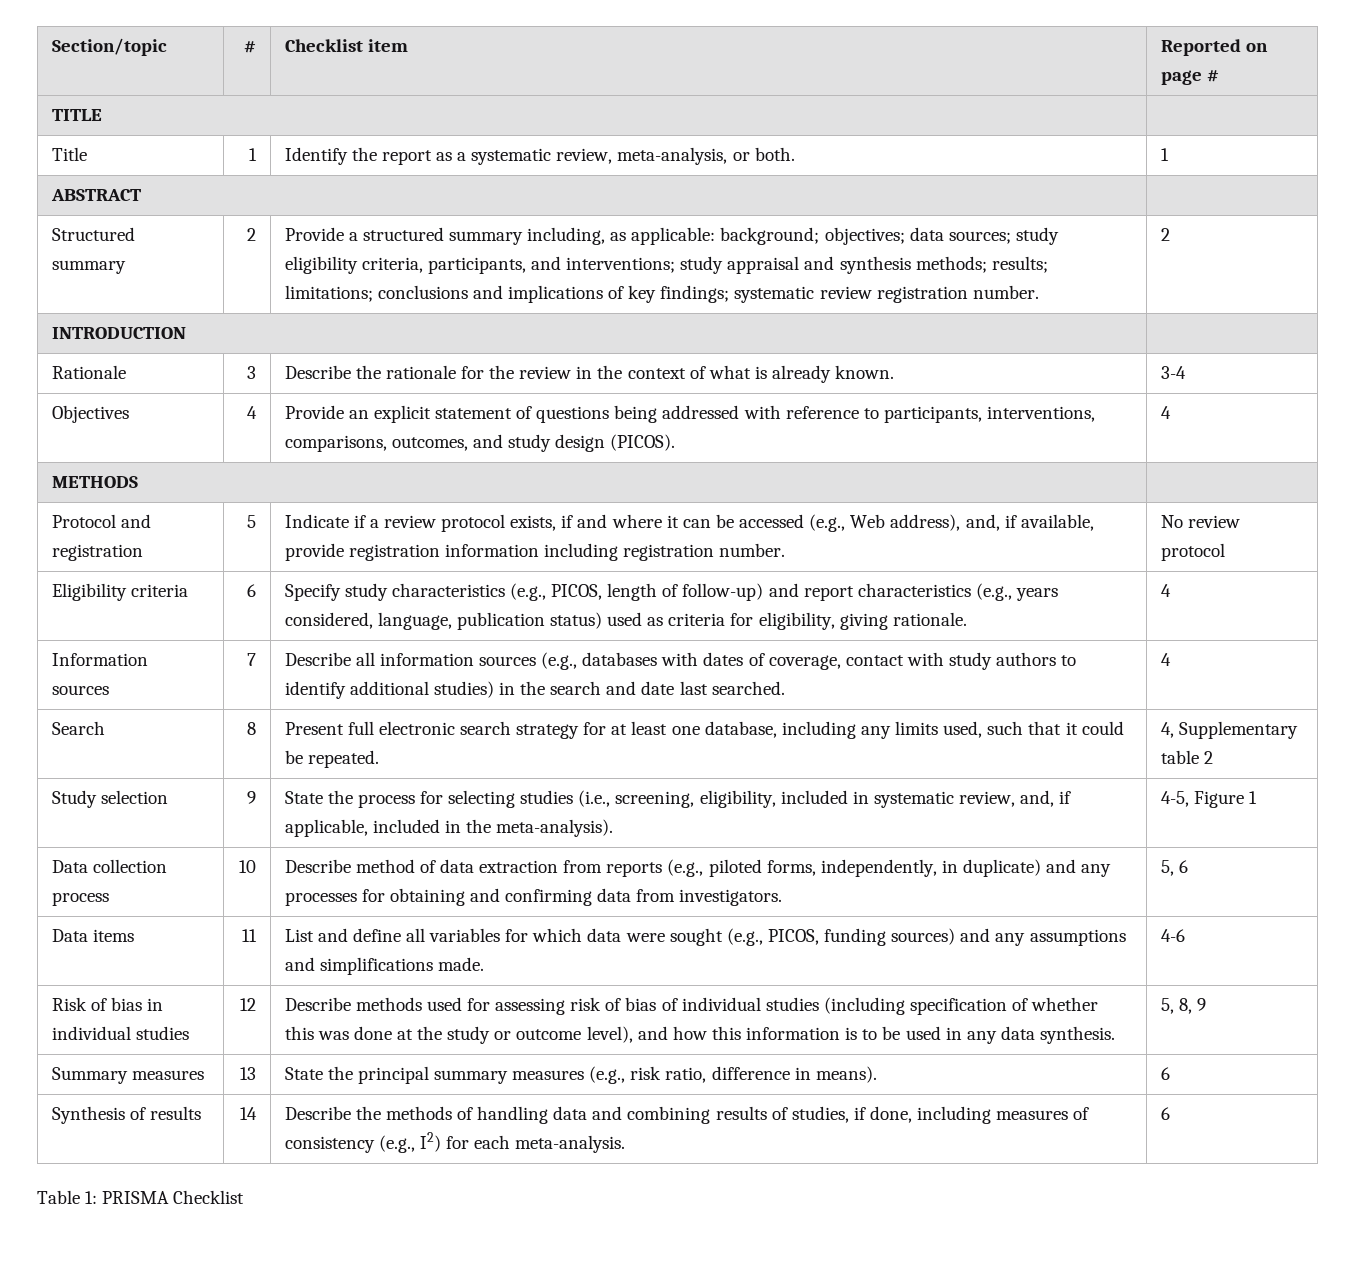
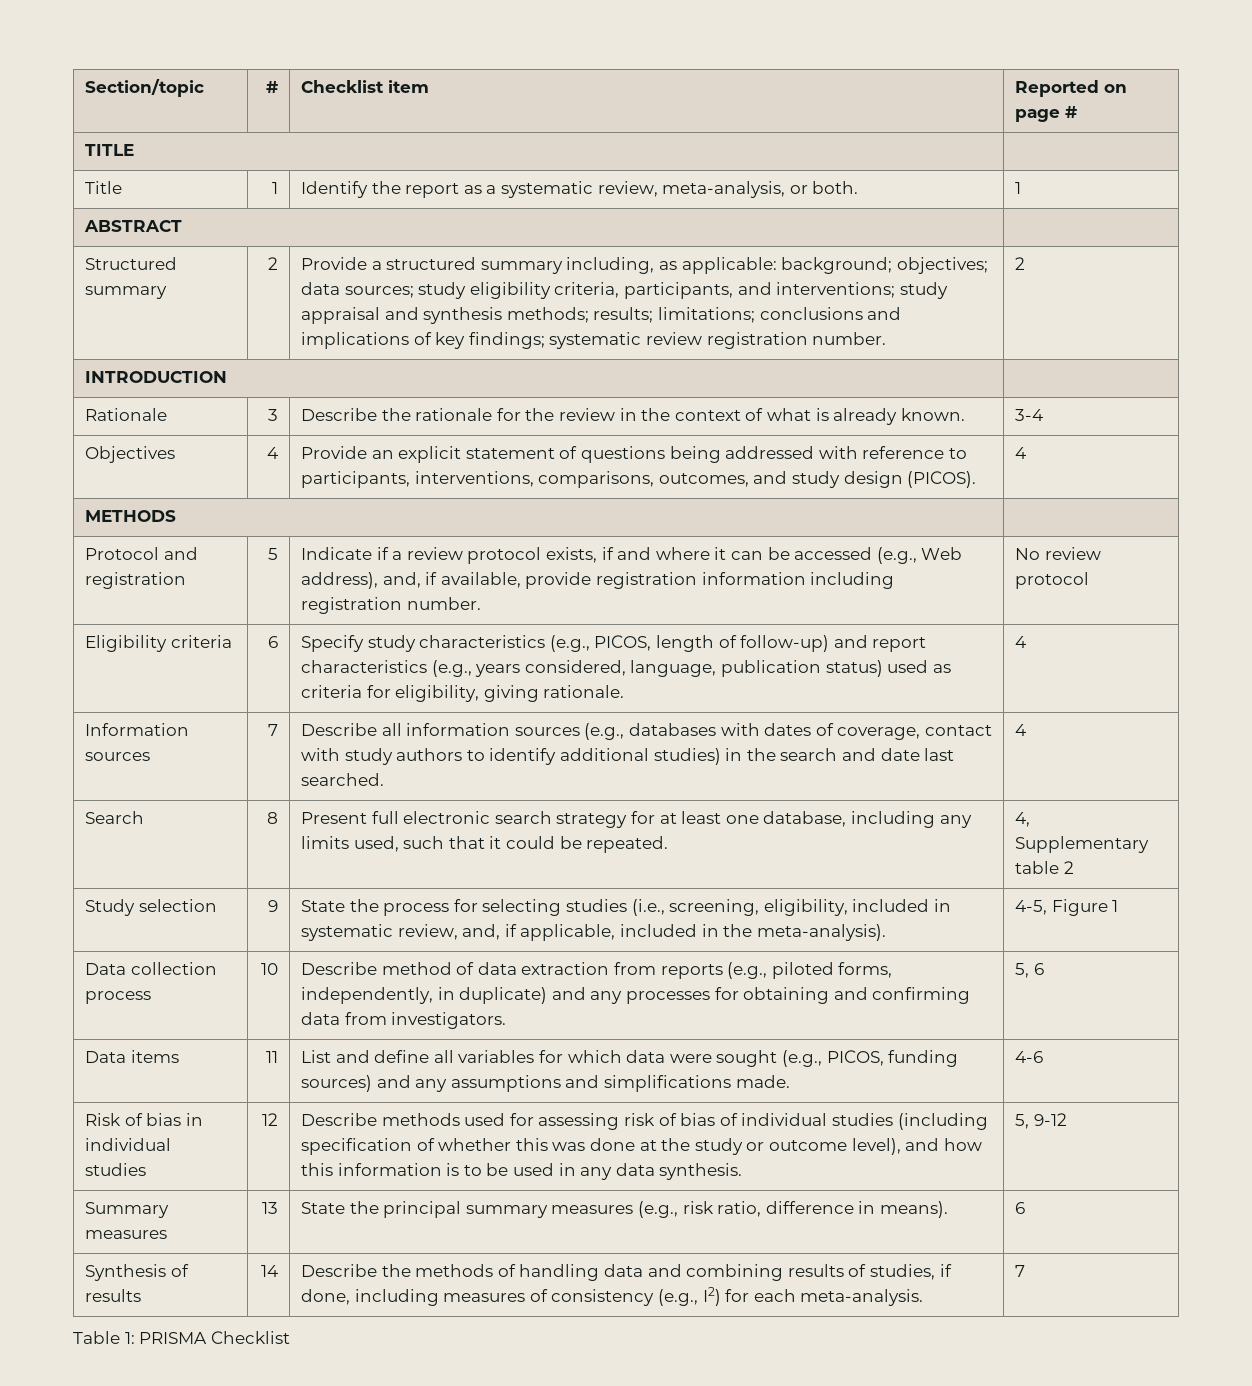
[1178,998,1206,1014] 8, 9 -> [1033,1113,1067,1126] 9-12
[1160,1107,1170,1120] 6 -> [1015,1265,1026,1277] 7

